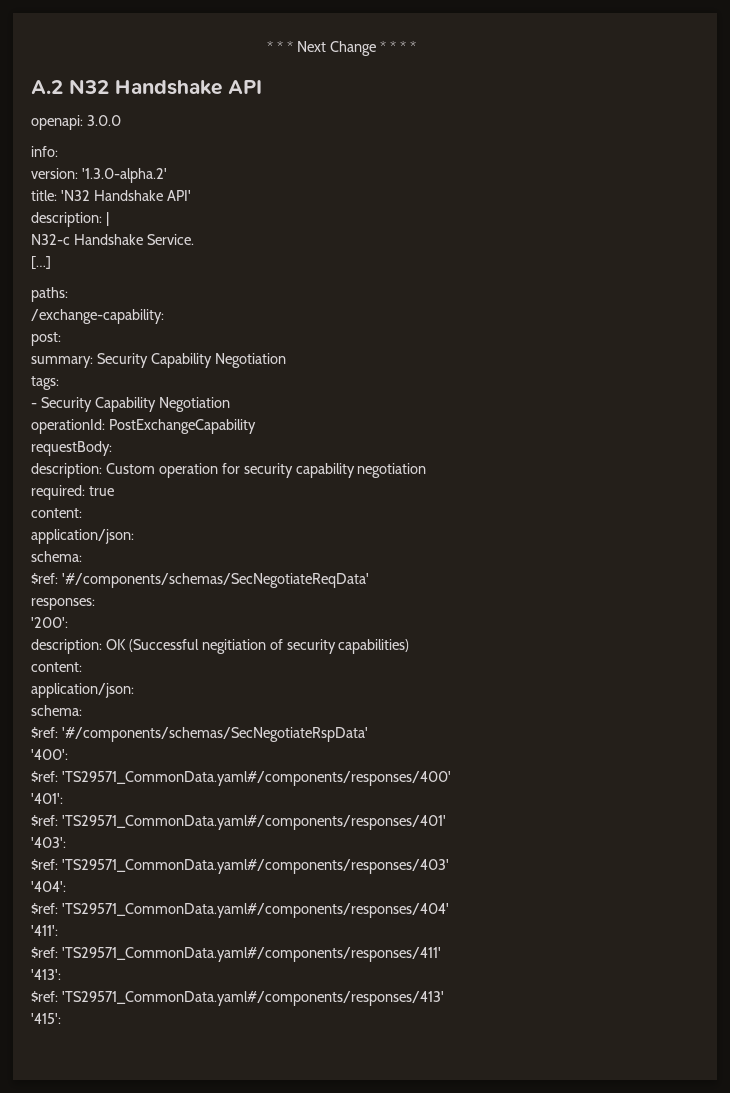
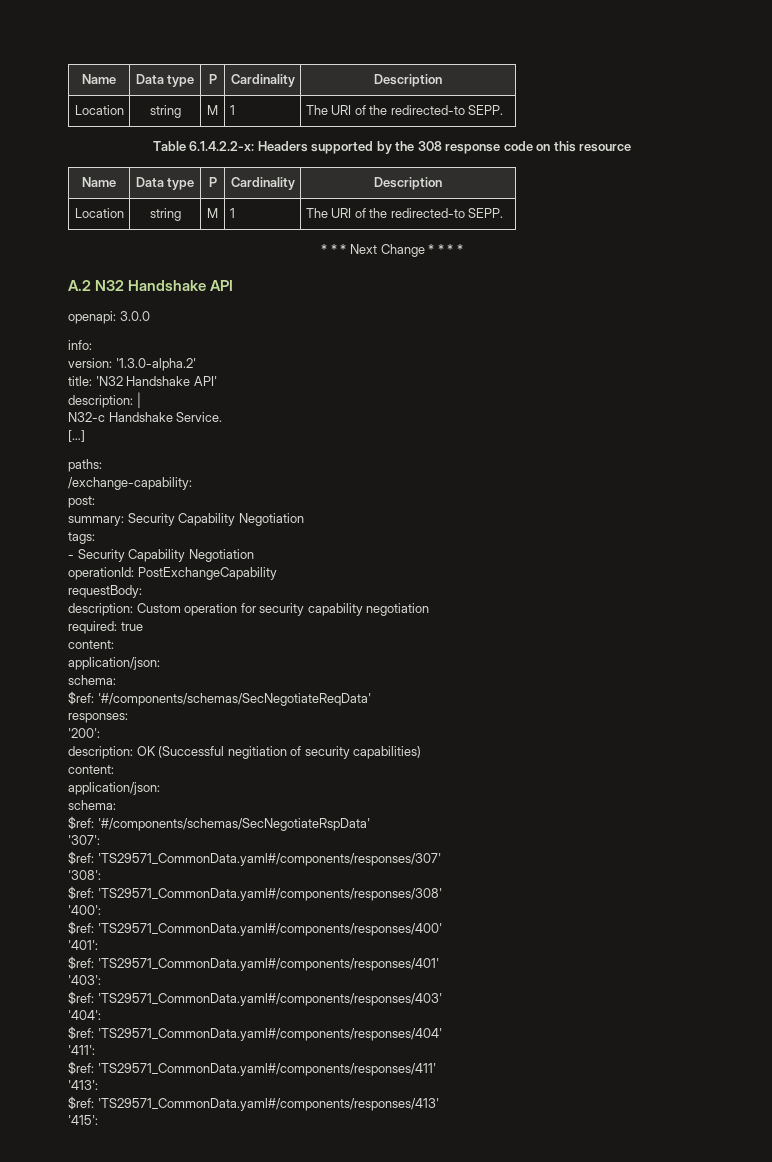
(267, 46) none -> [82,74,116,84] [135,74,195,87] [208,74,217,84] [230,74,295,87] [374,74,443,87] [74,105,124,115] [149,105,181,118] [207,105,218,115] [229,105,235,115] [305,105,504,115] [152,141,632,154] [82,177,116,187] [135,177,195,190] [208,177,217,187] [230,177,295,190] [374,177,443,190] [74,208,124,218] [149,208,181,221] [207,208,218,218] [229,208,235,218] [305,208,504,218] Name | Data type | P | Cardinality | Description // Location | string | M | 1 | The URI of the redirected-to SEPP. // Table 6.1.4.2.2-x: Headers supported by the 308 response code on this resource // Name | Data type | P | Cardinality | Description // Location | string | M | 1 | The URI of the redirected-to SEPP. //
(368, 734) none -> [68,835,100,845] [68,851,441,866] [68,870,101,880] [68,886,442,901] // '307': // $ref: 'TS29571_CommonData.yaml#/components/responses/307' // '308': // $ref: 'TS29571_CommonData.yaml#/components/responses/308'

